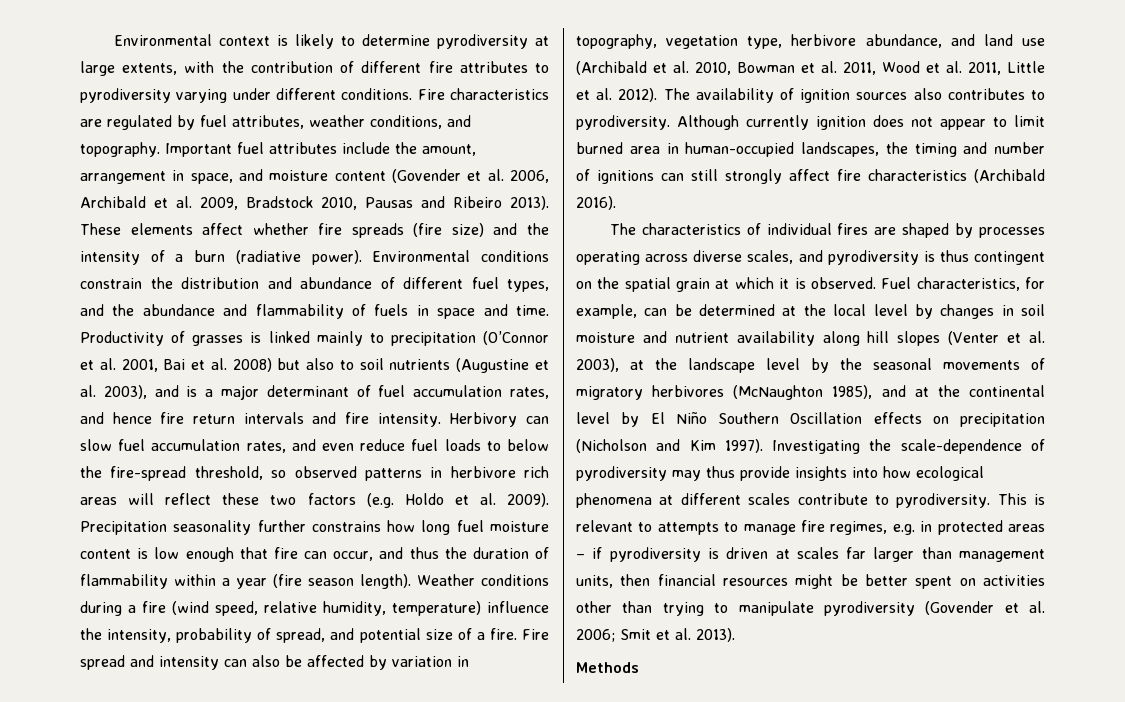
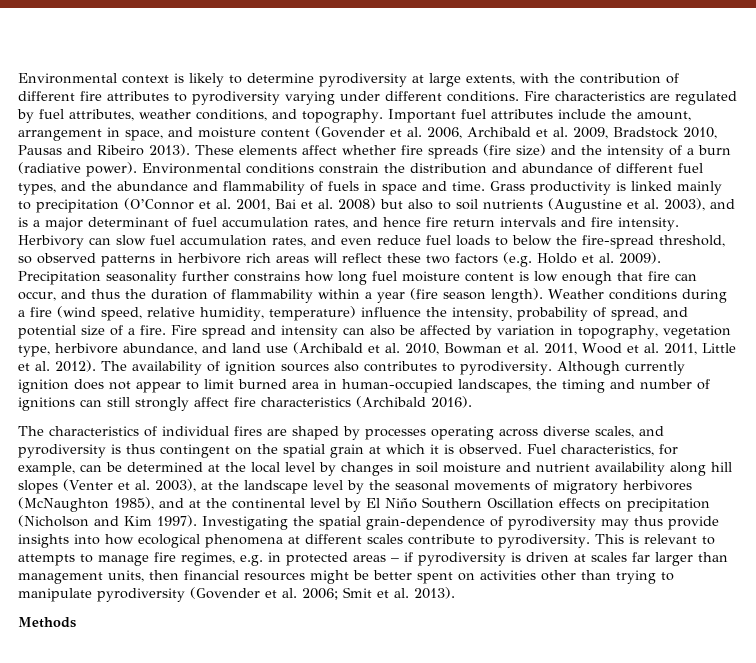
[80,331,244,346] Productivity of grasses -> [490,181,611,195] Grass productivity
[900,439,1022,454] scale-dependence -> [319,516,485,530] spatial grain-dependence

